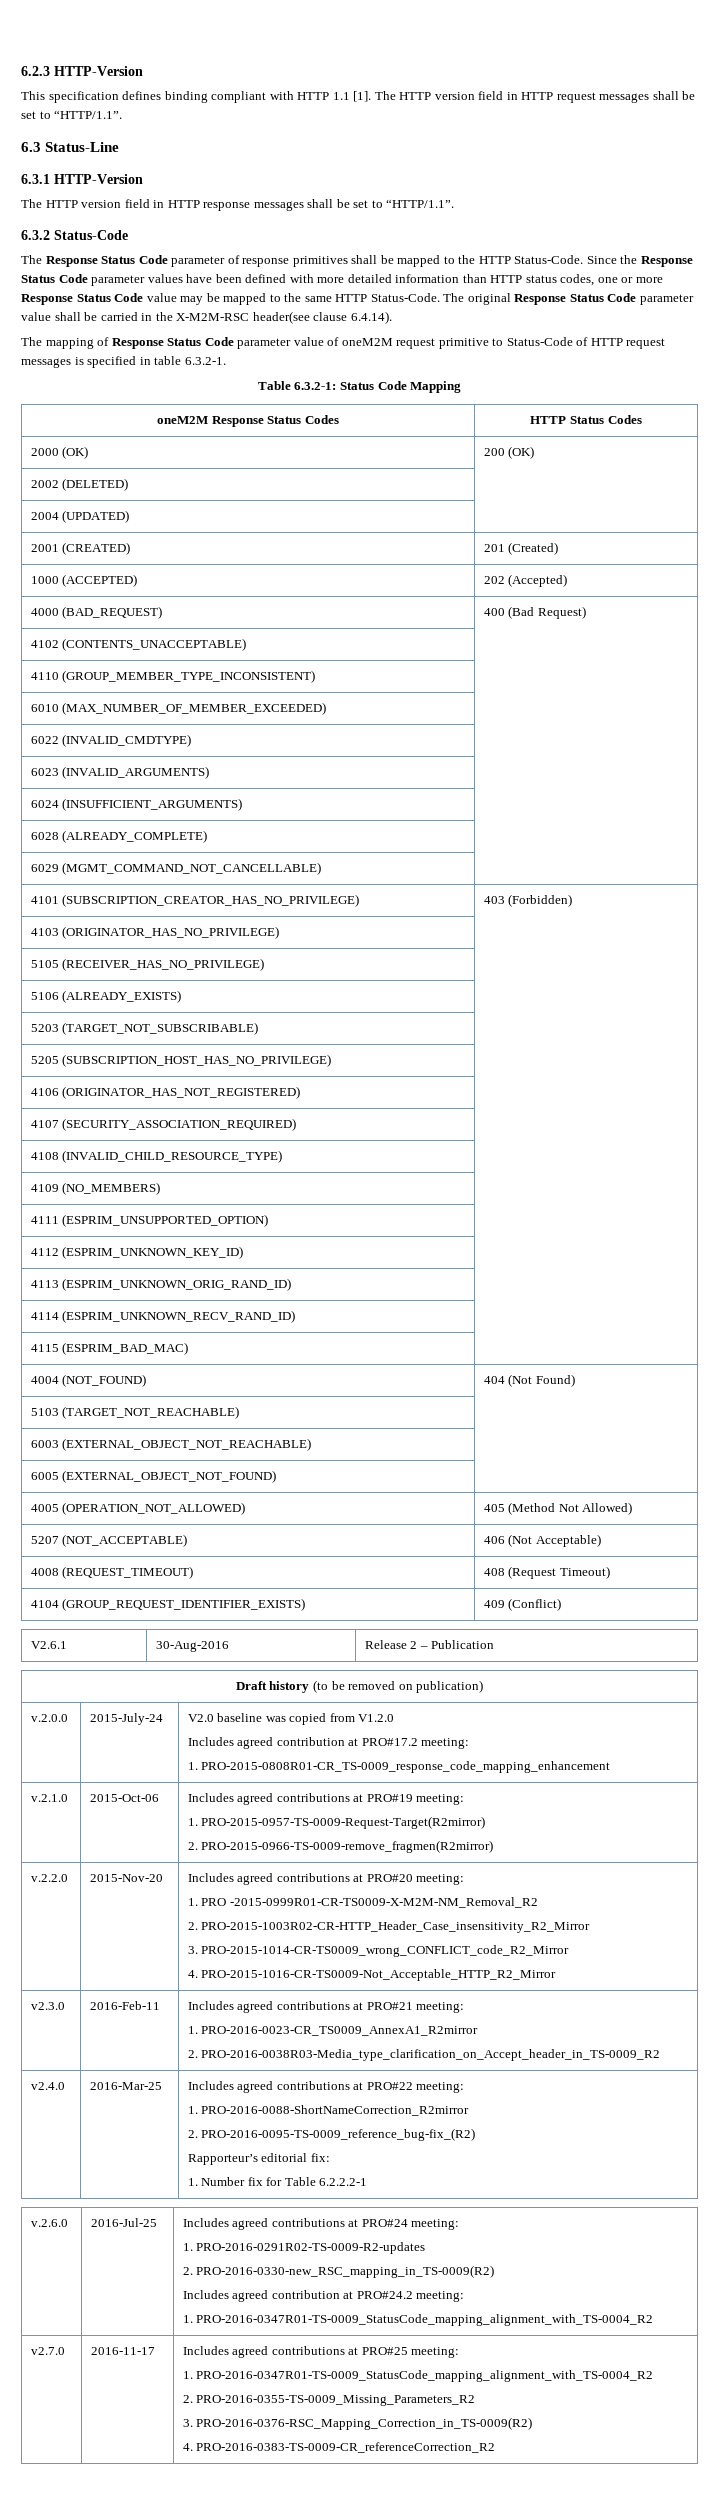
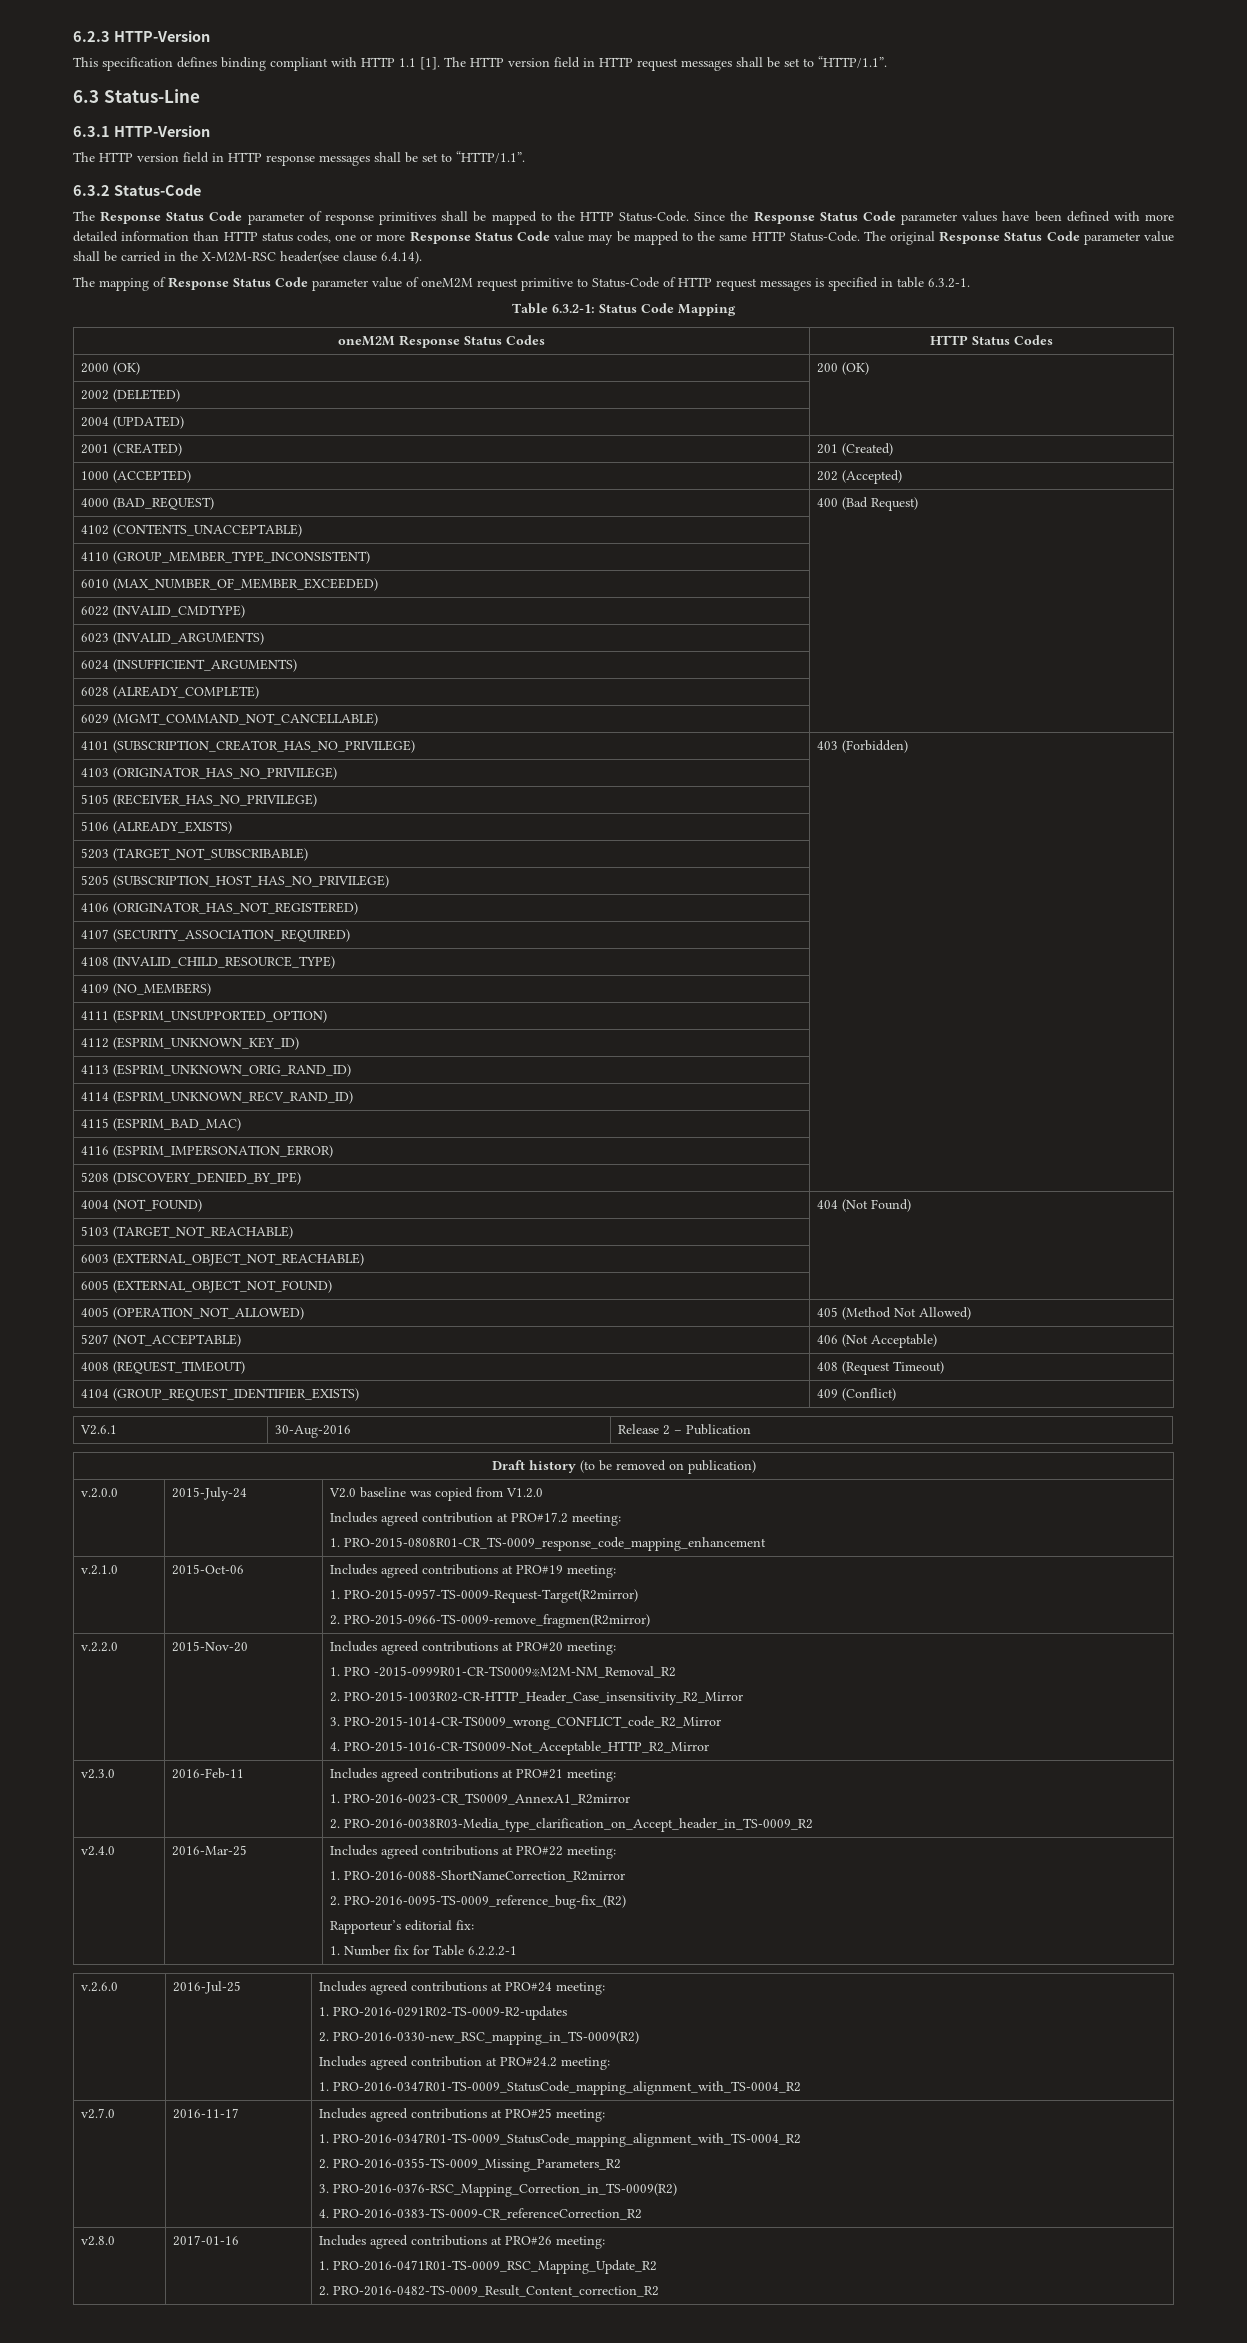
(189, 1348) none -> [80,1145,333,1158] [80,1172,301,1185] // 4116 (ESPRIM_IMPERSONATION_ERROR) | // 5208 (DISCOVERY_DENIED_BY_IPE) |
[229,1897,538,1908] -2015-0999R01-CR-TS0009-X-M2M-NM_Removal_R2 -> [373,1666,676,1678] -2015-0999R01-CR-TS0009※M2M-NM_Removal_R2
(496, 2447) none -> [80,2236,115,2246] [172,2235,239,2246] [318,2235,605,2249] [318,2260,657,2274] [318,2285,659,2297] // v2.8.0 | 2017-01-16 | Includes agreed contributions at PRO#26 meeting: // 1. PRO-2016-0471R01-TS-0009_RSC_Mapping_Update_R2 // 2. PRO-2016-0482-TS-0009_Result_Content_correction_R2

